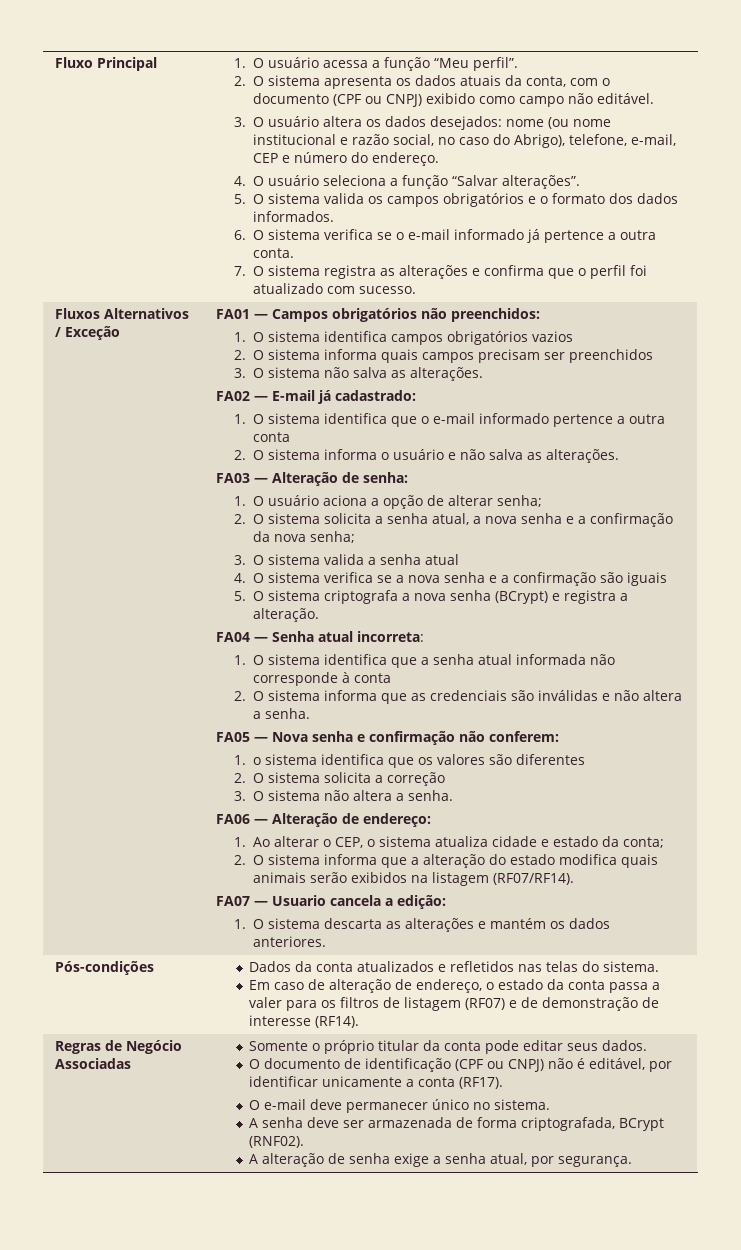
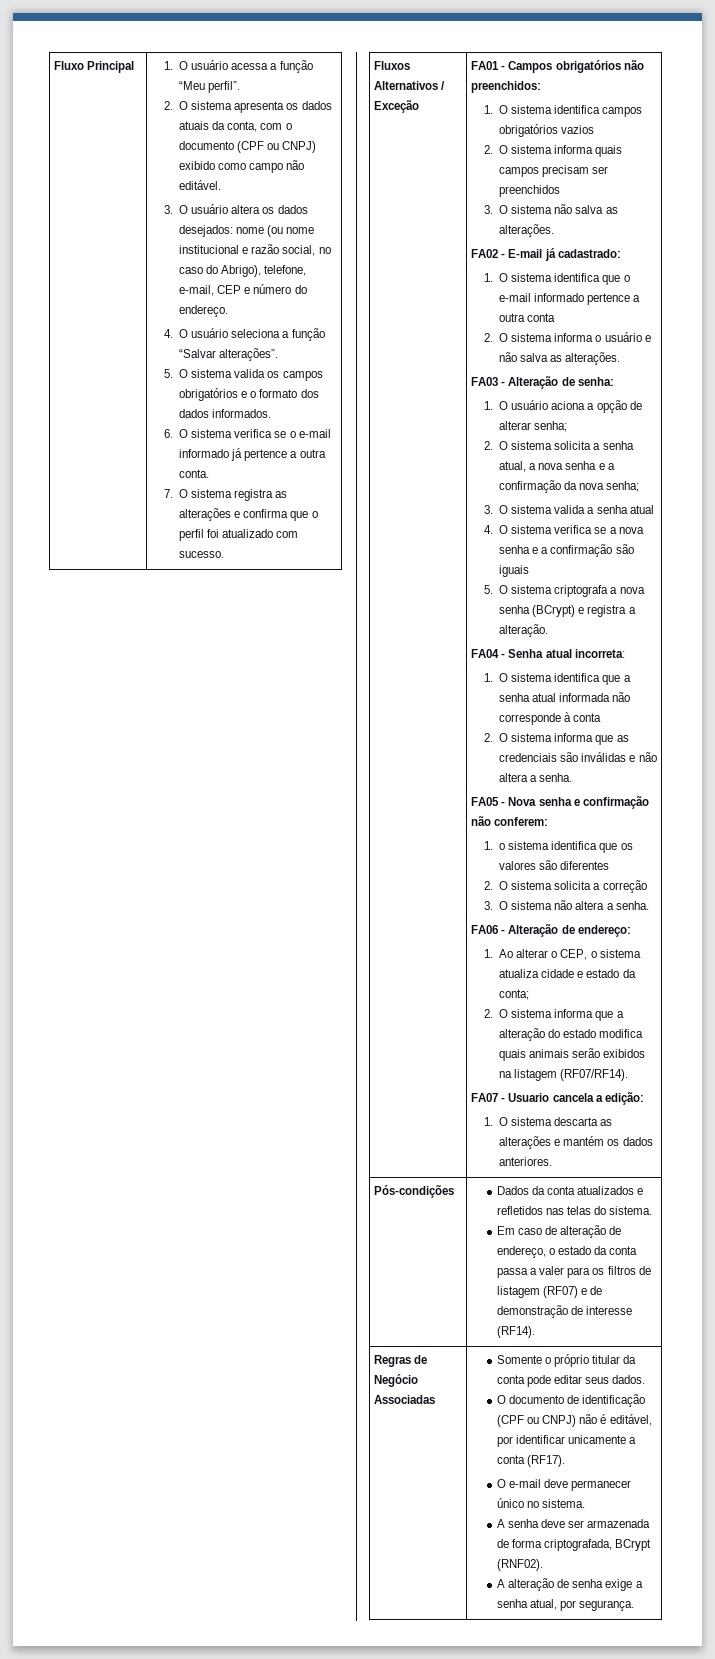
[254,314,269,319] — -> [501,65,506,70] -
[254,396,269,401] — -> [501,253,506,258] -
[254,478,269,483] — -> [501,381,506,386] -
[254,637,269,642] — -> [501,653,506,658] -
[254,737,269,742] — -> [501,801,506,806] -
[254,819,269,824] — -> [501,929,506,934] -
[254,901,269,906] — -> [501,1097,506,1102] -

